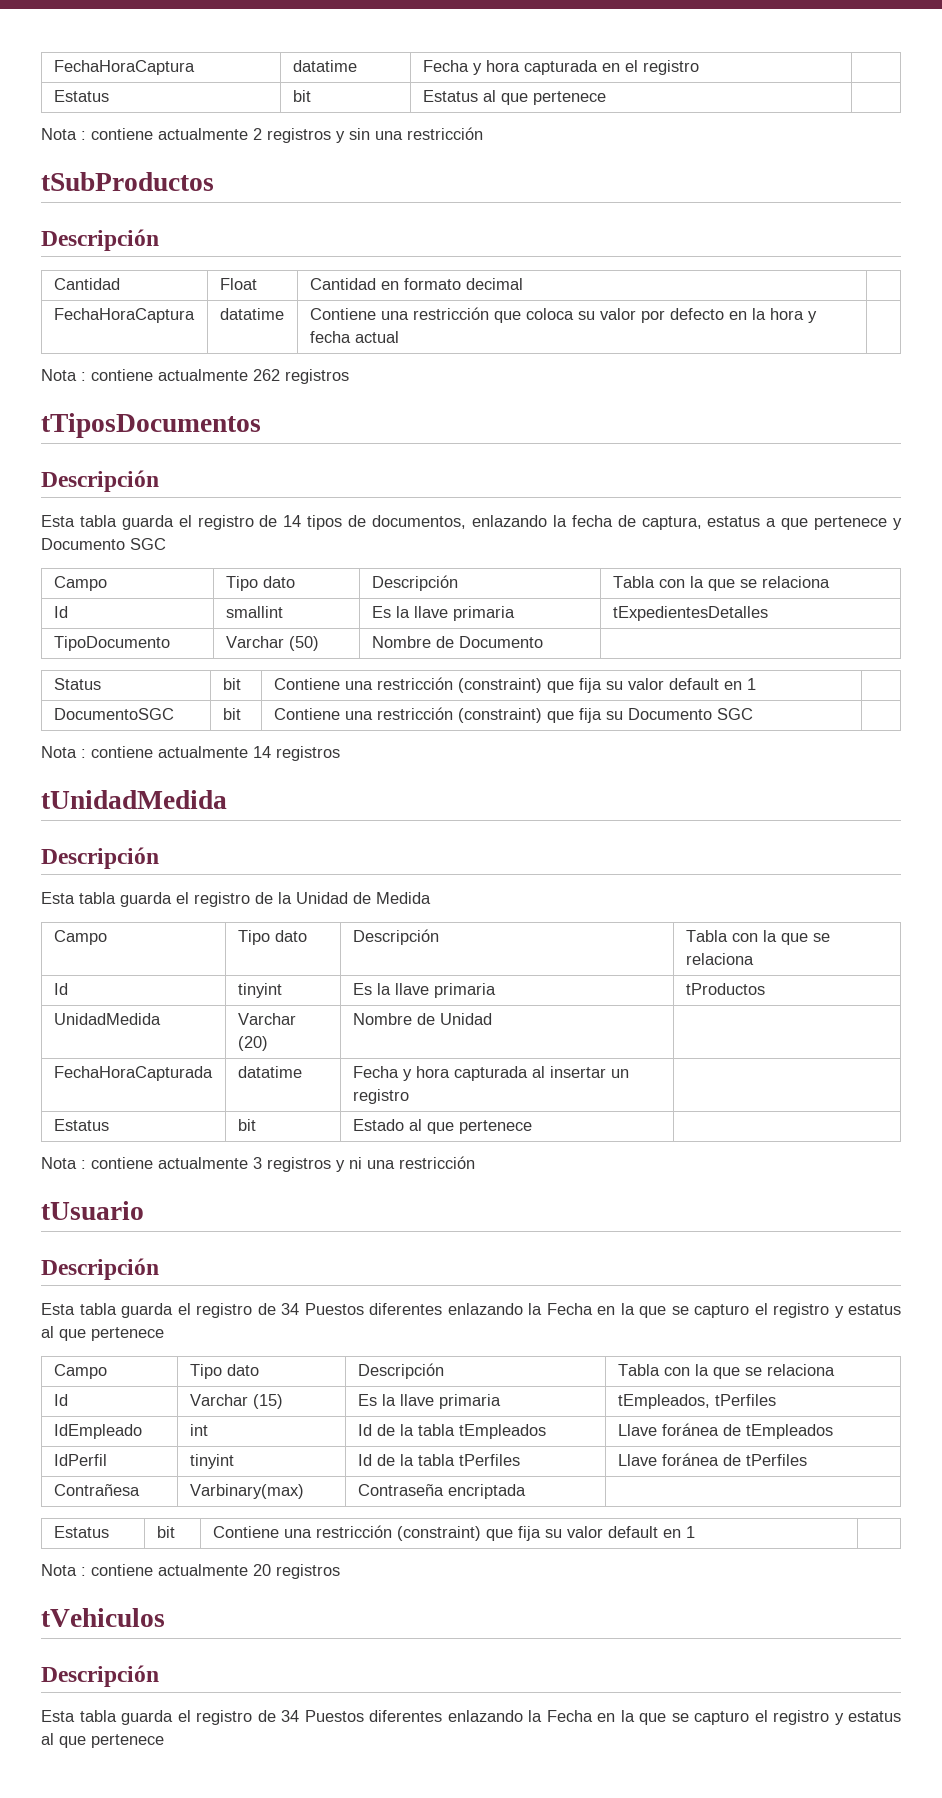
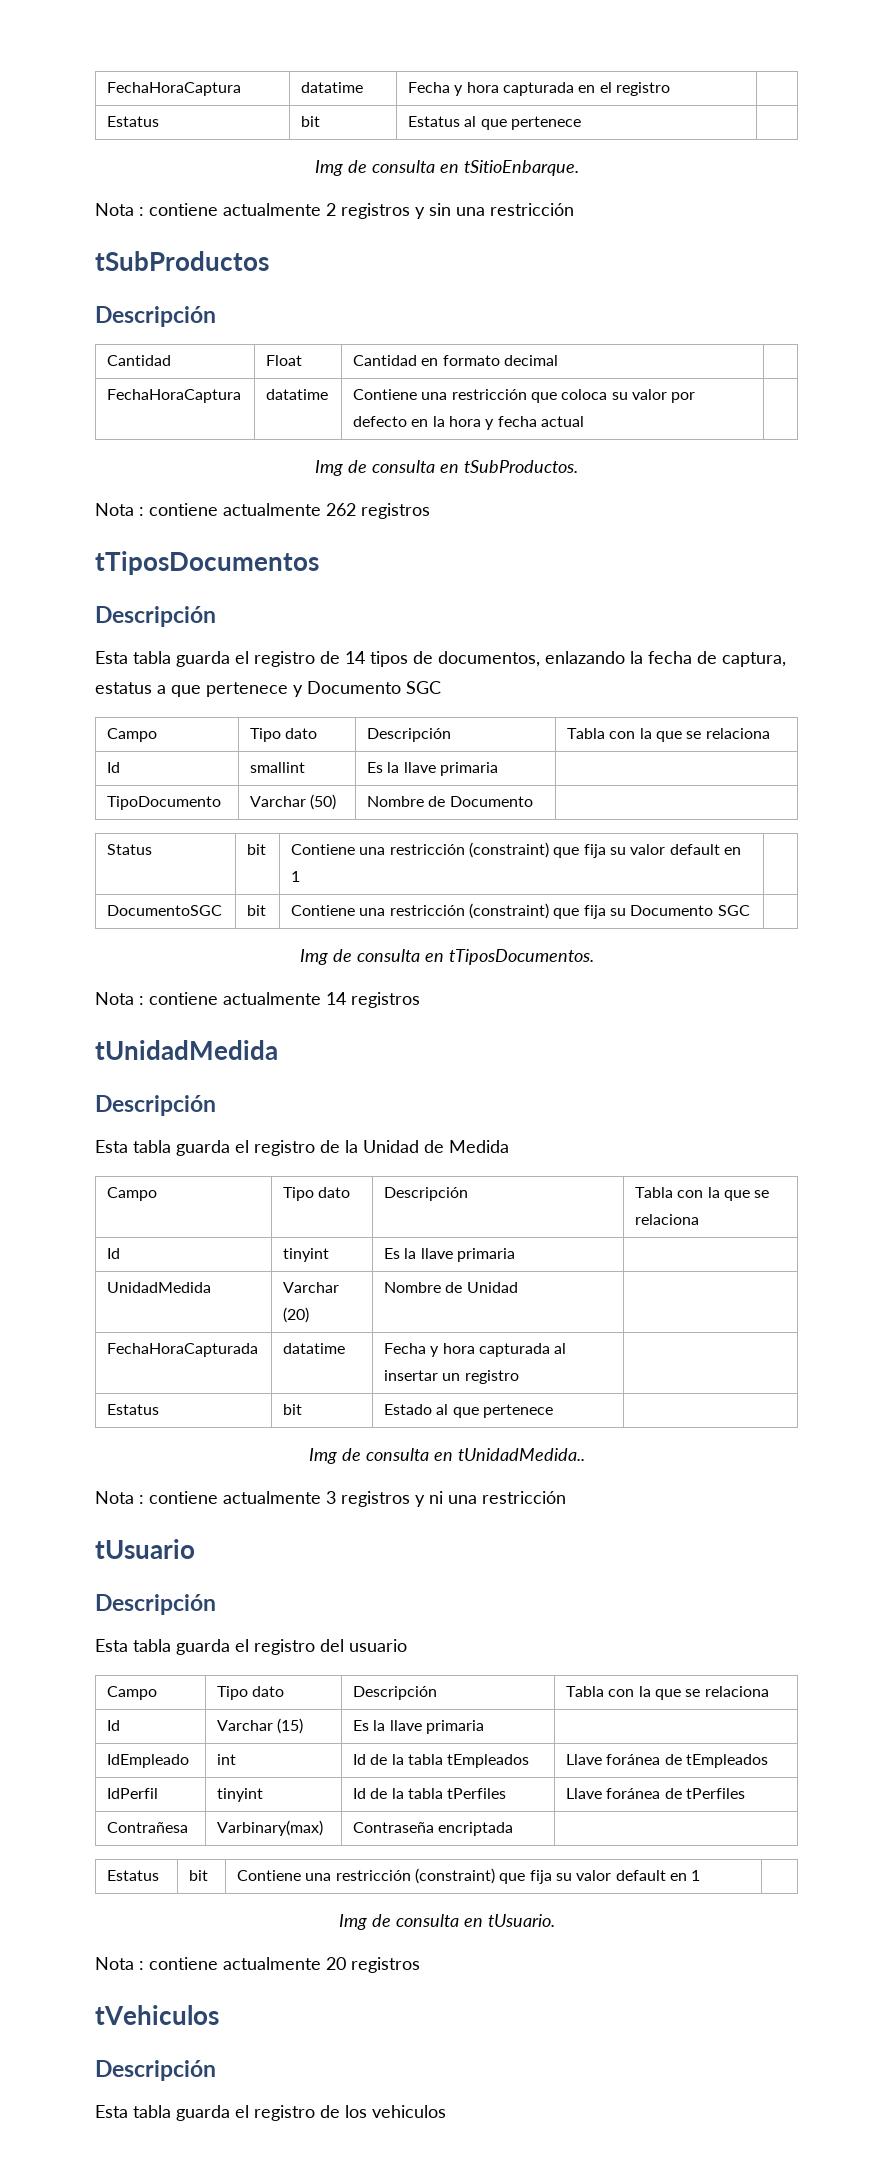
(606, 98) none -> [314,160,579,176] // Img de consulta en tSitioEnbarque.
(399, 337) none -> [315,460,578,476] // Img de consulta en tSubProductos.
[612,606,768,621] tExpedientesDetalles -> (499, 769) none
(753, 714) none -> [299,949,594,965] // Img de consulta en tTiposDocumentos.
[685,983,765,995] tProductos -> (516, 1255) none
(532, 1127) none -> [308,1448,585,1464] // Img de consulta en tUnidadMedida..
[257,1303,901,1318] [41,1326,164,1341] de 34 Puestos diferentes enlazando la Fecha en la que se capturo el registro y estatus al que pertenece -> [320,1639,407,1652] del usuario
[617,1394,776,1409] tEmpleados, tPerfiles -> (485, 1727) none
(695, 1532) none -> [338,1914,555,1930] // Img de consulta en tUsuario.
[281,1710,901,1725] [41,1733,164,1748] 34 Puestos diferentes enlazando la Fecha en la que se capturo el registro y estatus al que pertenece -> [345,2105,446,2118] los vehiculos

